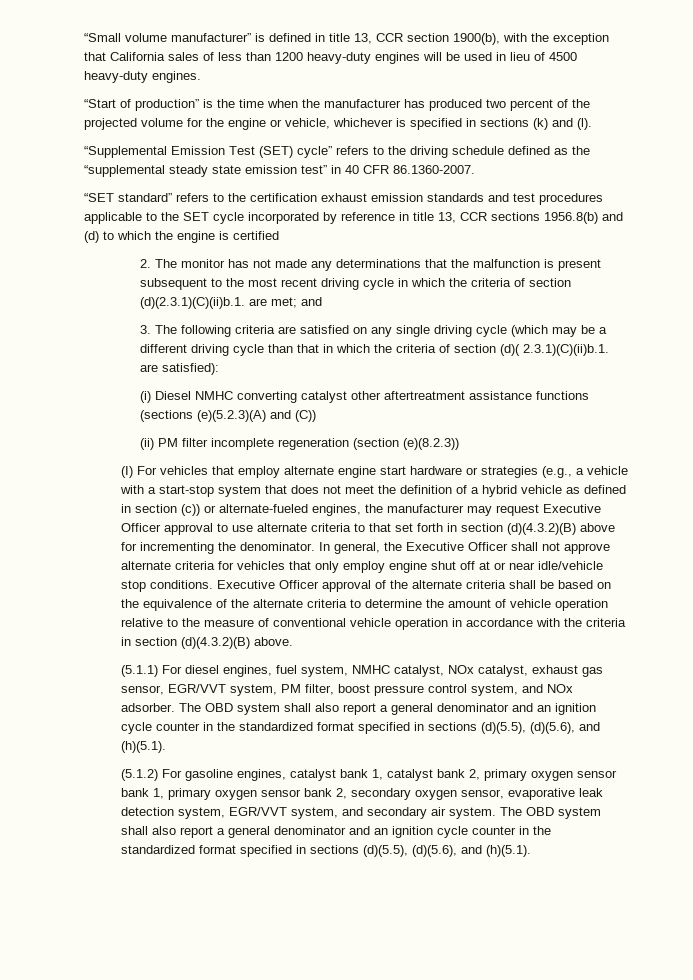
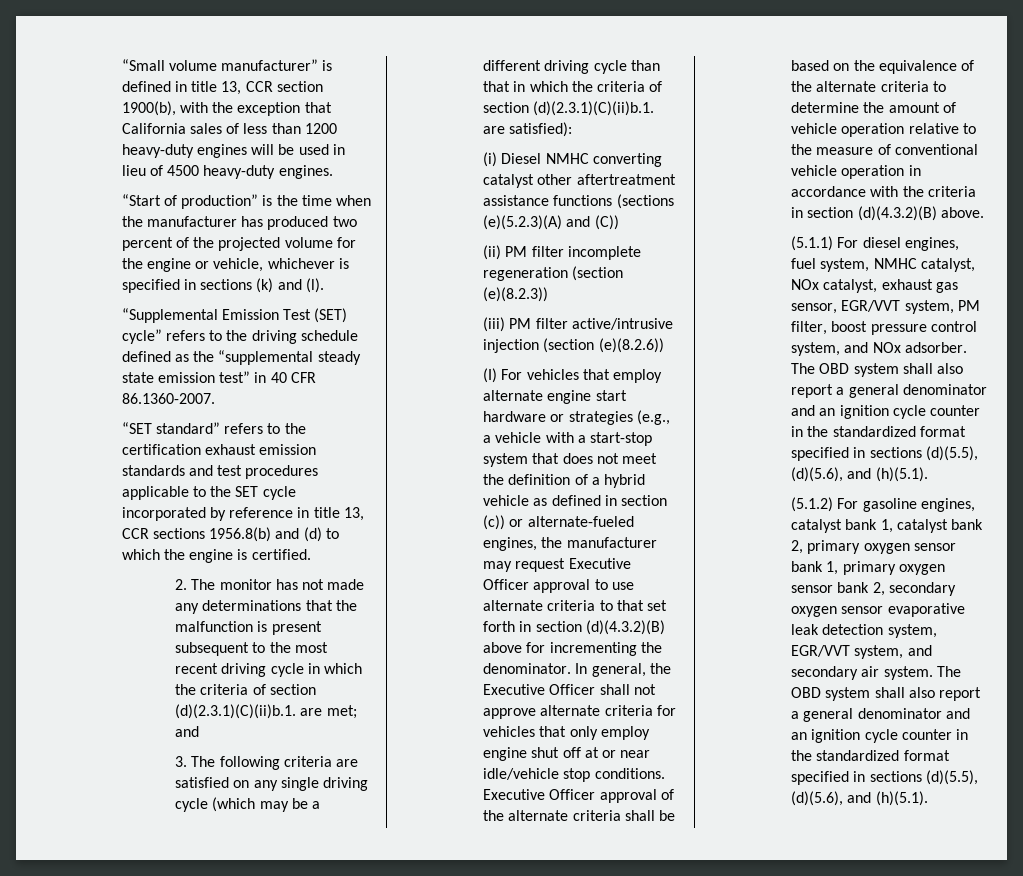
[233,231,280,240] certified -> [251,549,311,560] certified.
[499,344,609,356] (d)( 2.3.1)(C)(ii)b.1. -> [533,101,655,116] (d)(2.3.1)(C)(ii)b.1.
(459, 444) none -> [483,317,673,332] [483,338,664,353] // (iii) PM filter active/intrusive injection (section (e)(8.2.6))
[461,789,505,799] sensor, -> [841,606,884,614] sensor

